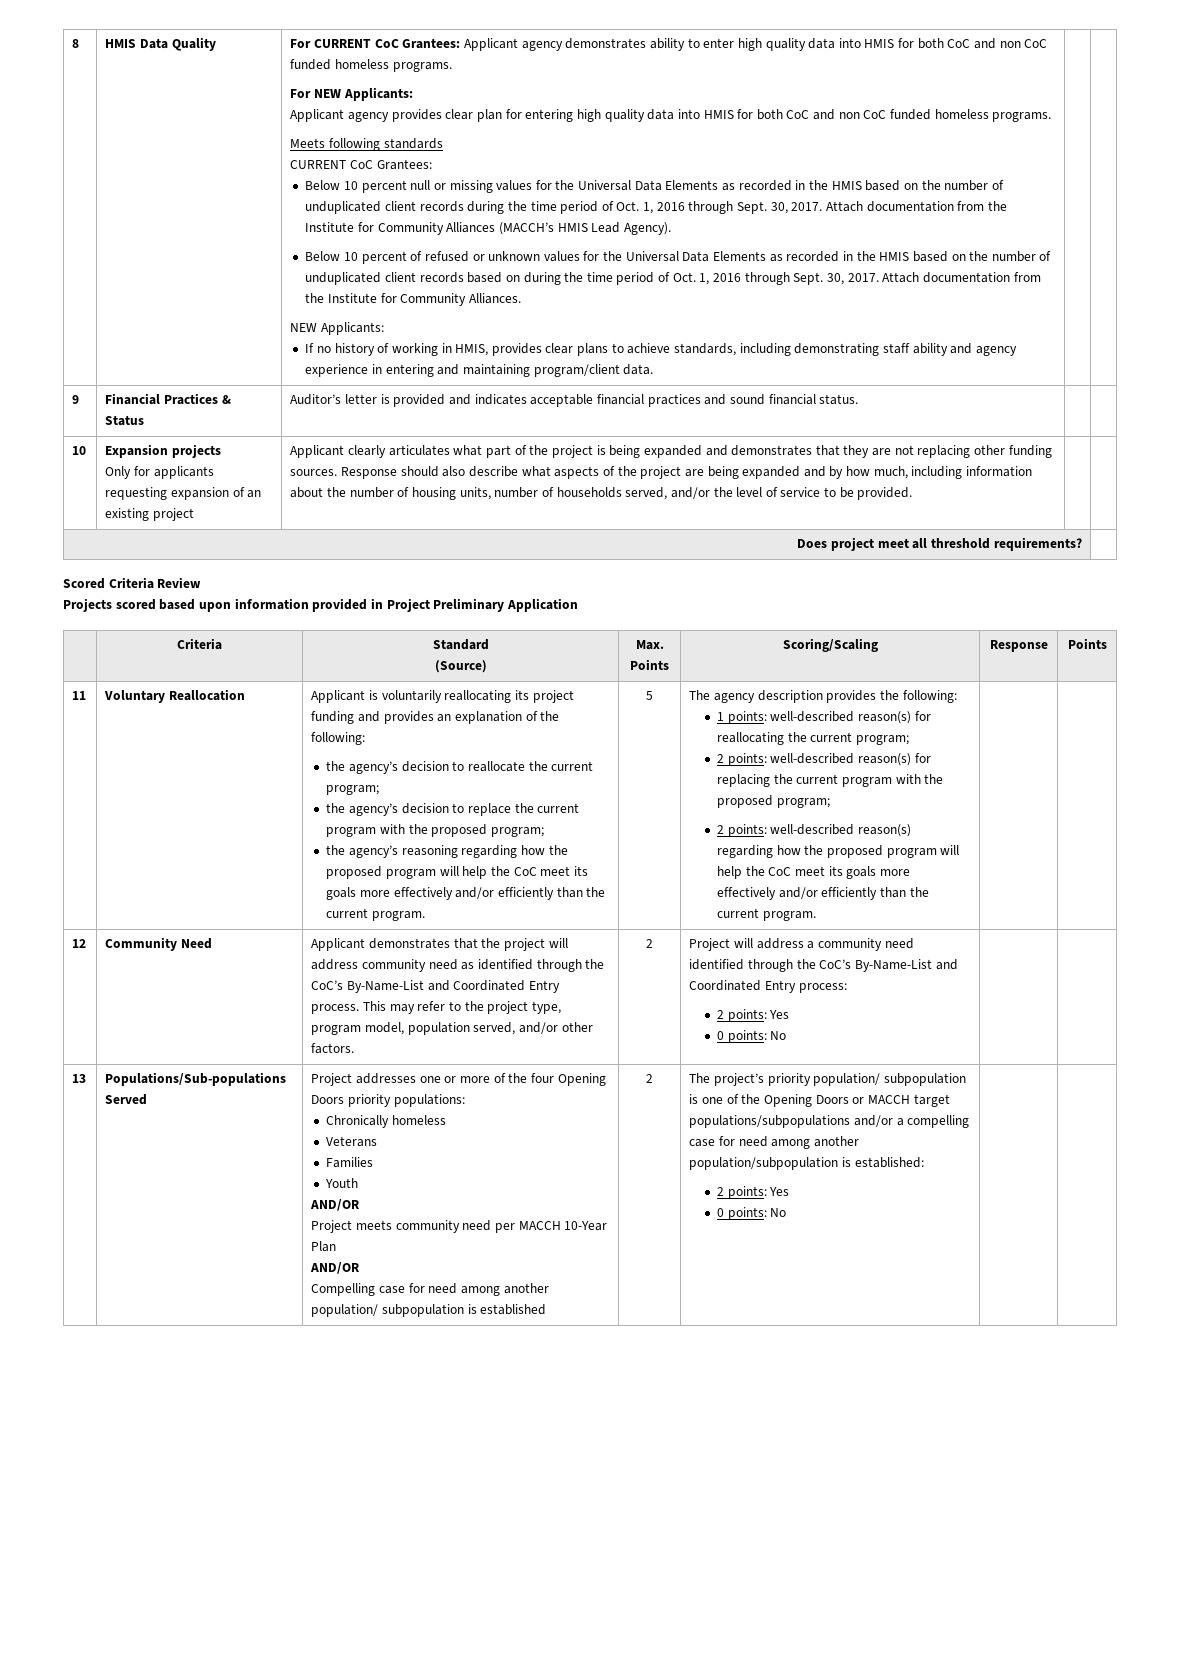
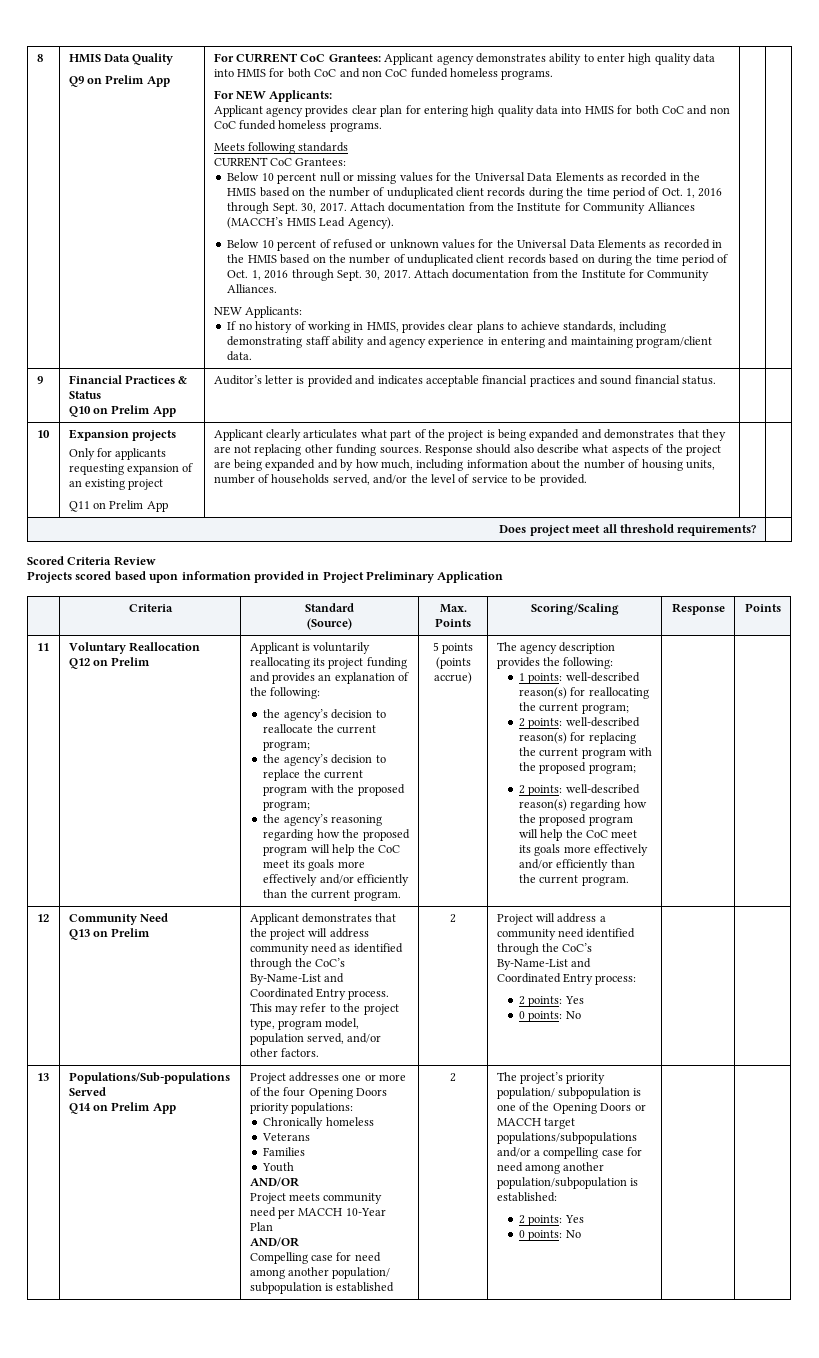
(216, 44) none -> [68,75,170,87] // Q9 on Prelim App
(145, 420) none -> [68,405,176,417] // Q10 on Prelim App
(195, 514) none -> [68,500,168,512] // Q11 on Prelim App
(246, 695) none -> [68,657,151,669] // Q12 on Prelim
(654, 695) none -> [442,643,474,654] [435,657,471,669] [434,672,472,684] points (points accrue)
(213, 943) none -> [68,928,151,940] // Q13 on Prelim
(148, 1099) none -> [68,1102,176,1114] // Q14 on Prelim App

